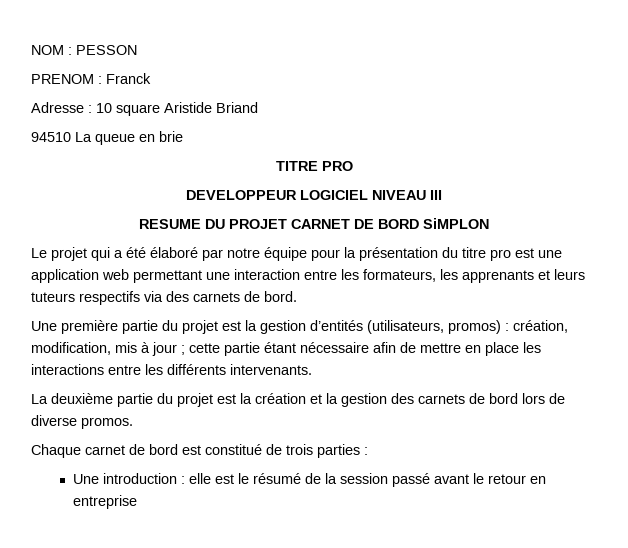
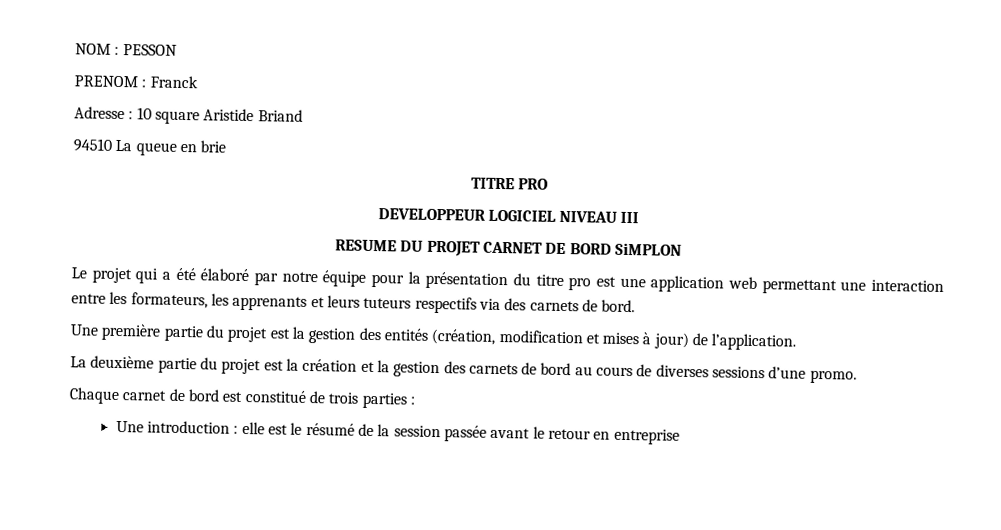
[310,320,568,334] [31,342,541,356] [31,364,312,375] d’entités (utilisateurs, promos) : création, modification, mis à jour ; cette partie étant nécessaire afin de mettre en place les interactions entre les différents intervenants. -> [358,327,797,351] des entités (création, modification et mises à jour) de l’application.
[522,393,565,404] [31,415,133,429] lors de diverse promos. -> [574,364,857,384] au cours de diverses sessions d’une promo.
[392,473,431,487] passé -> [443,425,487,442] passée

